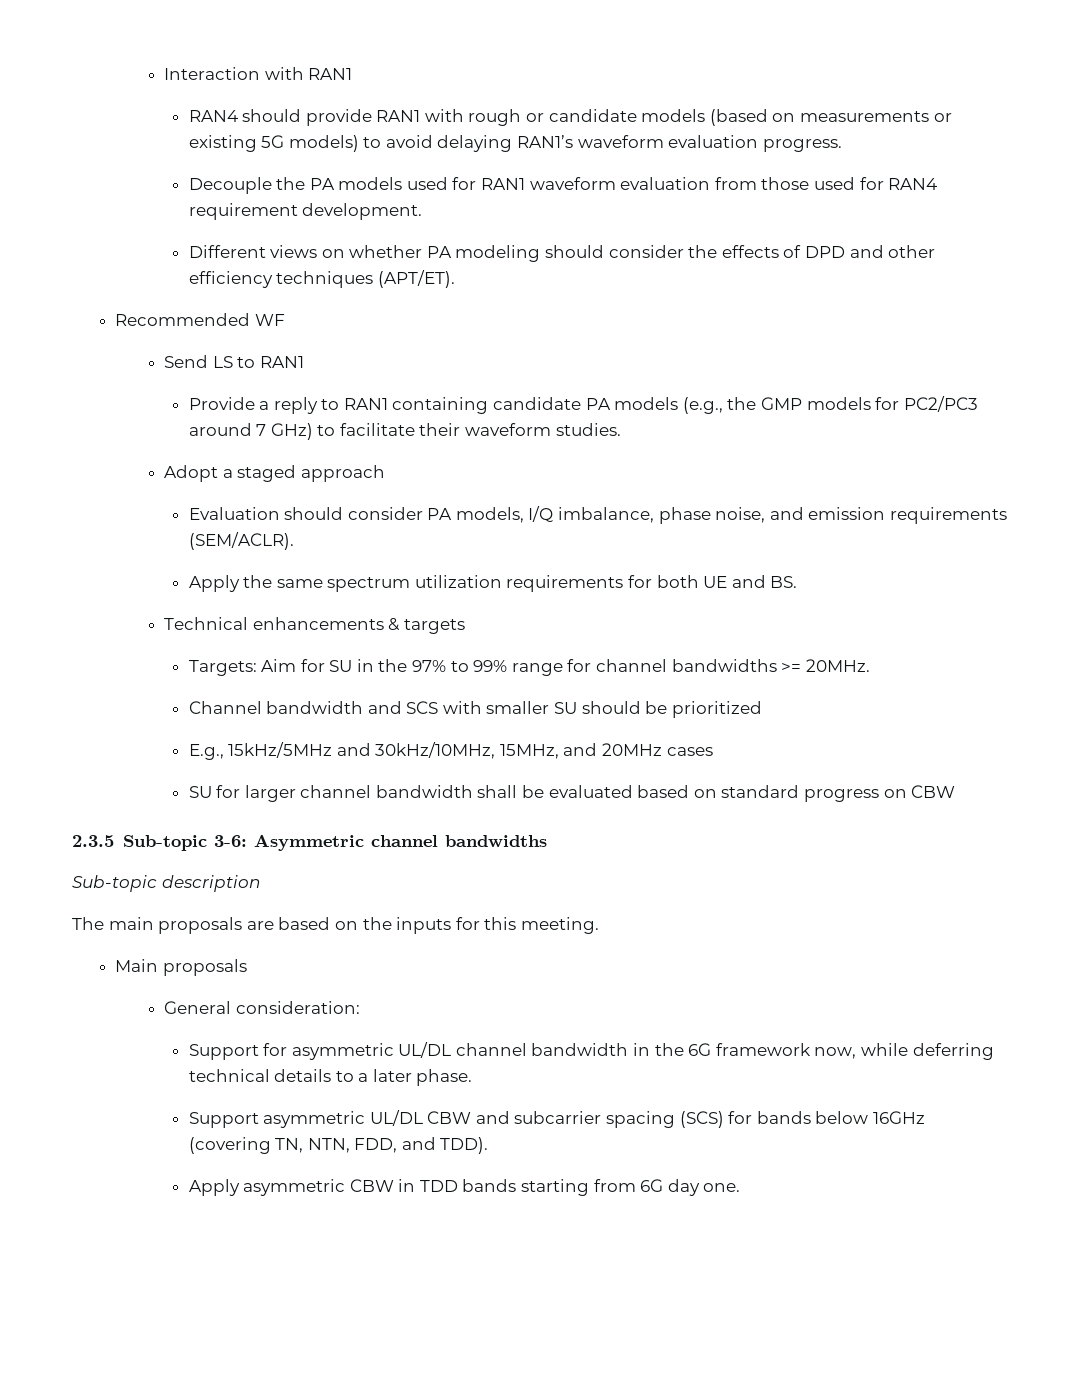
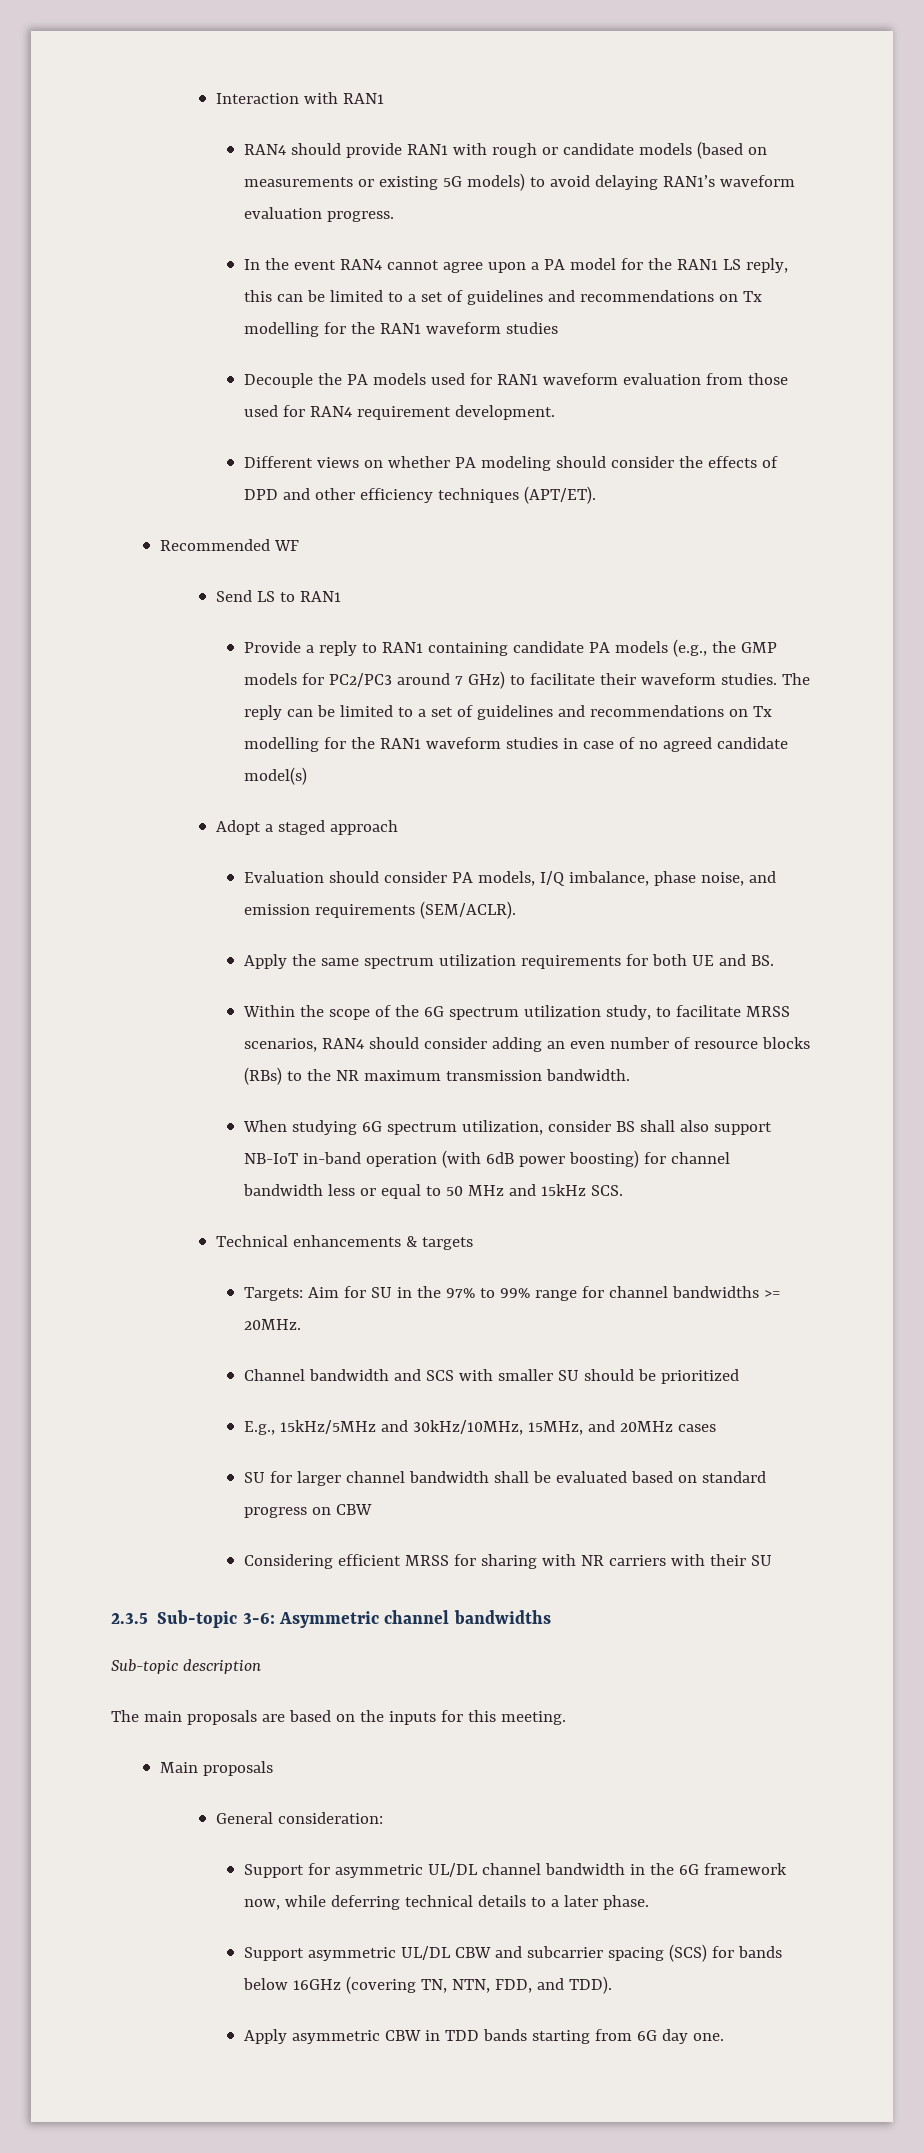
(842, 145) none -> [244,258,789,273] [244,290,763,305] [244,322,559,337] // In the event RAN4 cannot agree upon a PA model for the RAN1 LS reply, this can be limited to a set of guidelines and recommendations on Tx modelling for the RAN1 waveform studies
(621, 429) none -> [782,673,811,685] [244,705,773,720] [244,737,789,752] [244,767,308,785] The reply can be limited to a set of guidelines and recommendations on Tx modelling for the RAN1 waveform studies in case of no agreed candidate model(s)
(798, 582) none -> [243,1005,791,1020] [244,1037,811,1052] [244,1067,631,1085] [243,1120,773,1135] [244,1150,731,1168] [243,1184,624,1199] // Within the scope of the 6G spectrum utilization study, to facilitate MRSS scenarios, RAN4 should consider adding an even number of resource blocks (RBs) to the NR maximum transmission bandwidth. // When studying 6G spectrum utilization, consider BS shall also support NB-IoT in-band operation (with 6dB power boosting) for channel bandwidth less or equal to 50 MHz and 15kHz SCS.
(956, 791) none -> [244,1554,773,1569] // Considering efficient MRSS for sharing with NR carriers with their SU

